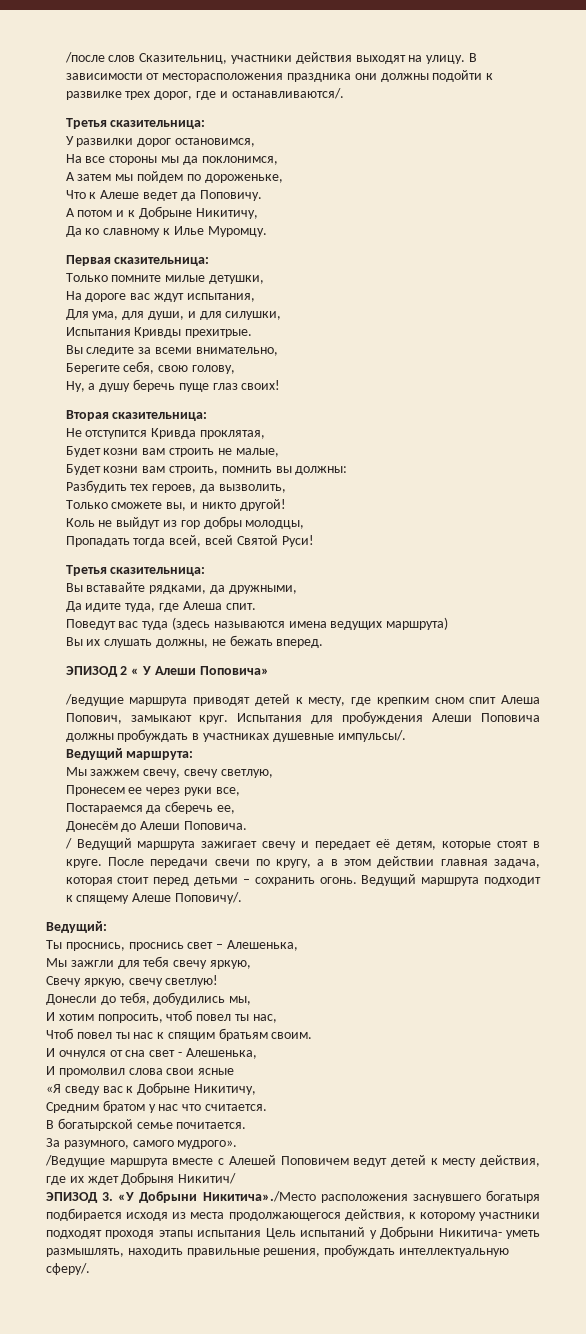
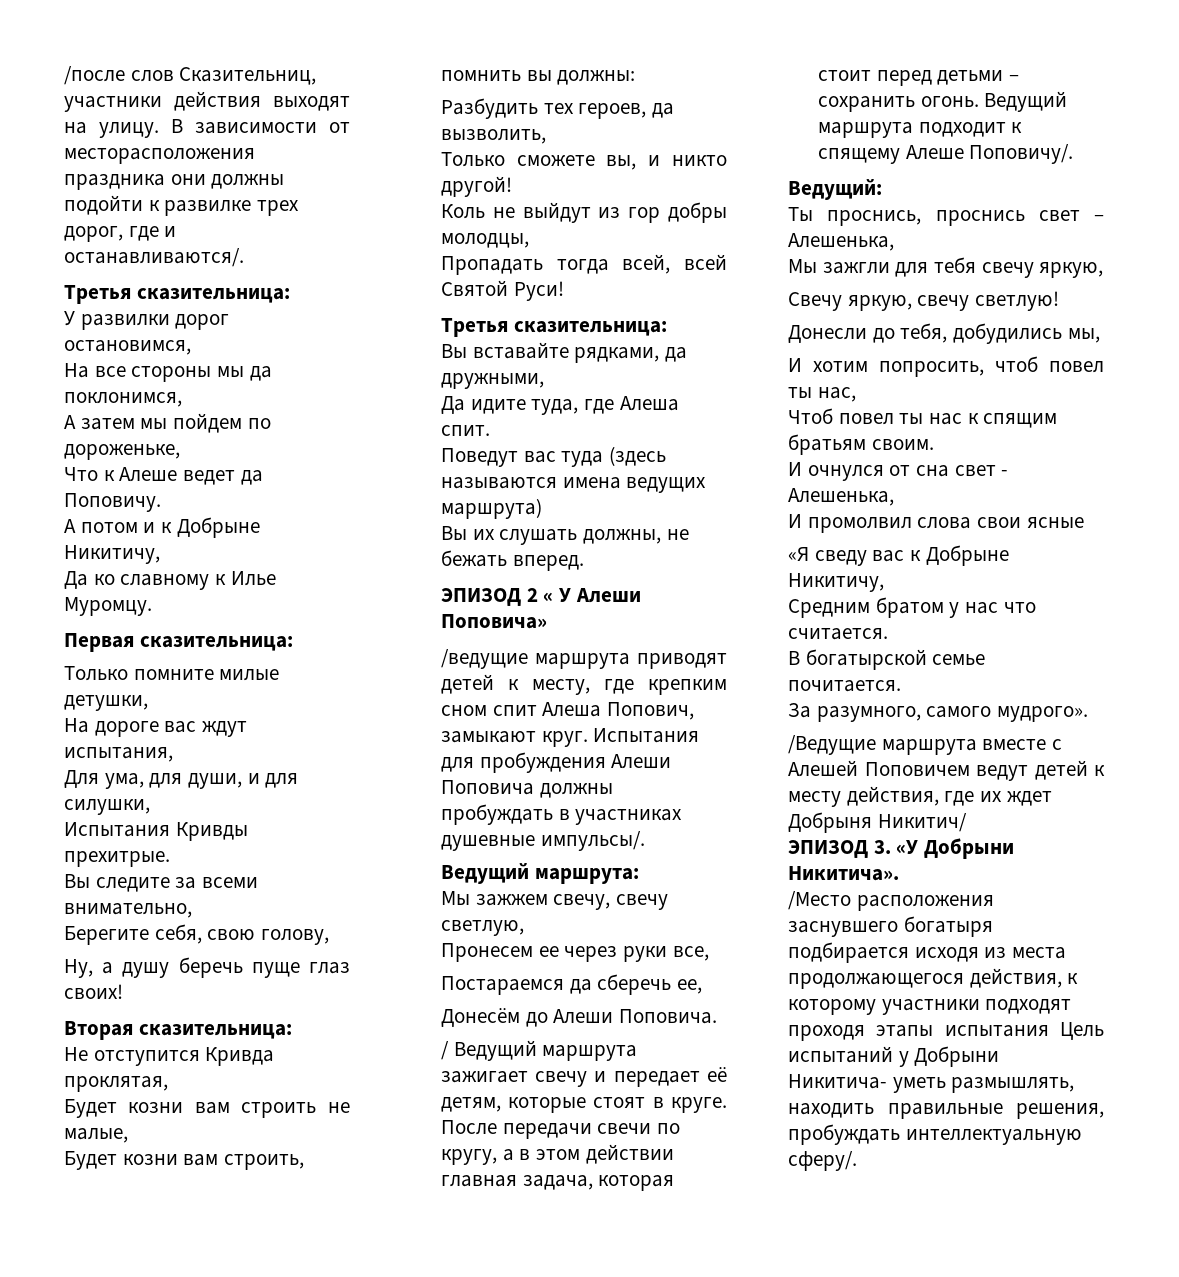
[202,1191,316,1202] Никитича»./Место -> [788,866,899,881] [788,891,851,910] Никитича». // /Место

